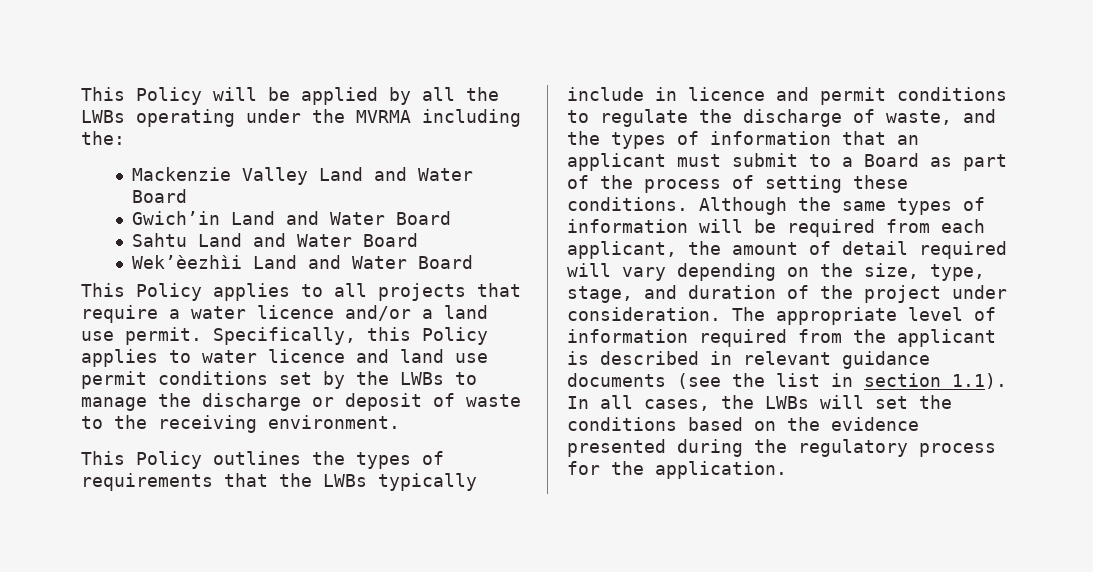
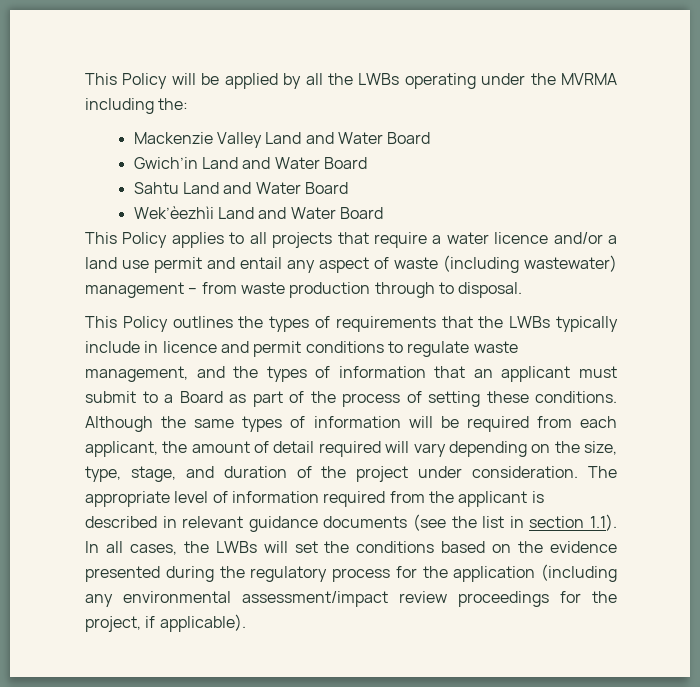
[125,327,488,345] [81,349,488,367] [81,371,477,389] [81,393,521,411] [81,415,400,433] permit. Specifically, this Policy applies to water licence and land use permit conditions set by the LWBs to manage the discharge or deposit of waste to the receiving environment. -> [154,255,617,273] [85,282,523,298] permit and entail any aspect of waste (including wastewater) management – from waste production through to disposal.
[699,109,952,127] the discharge of waste, -> [473,341,518,353] [85,366,188,382] waste management,
[655,461,787,479] application. -> [453,564,617,582] [85,591,617,607] [85,614,246,632] application (including any environmental assessment/impact review proceedings for the project, if applicable).

